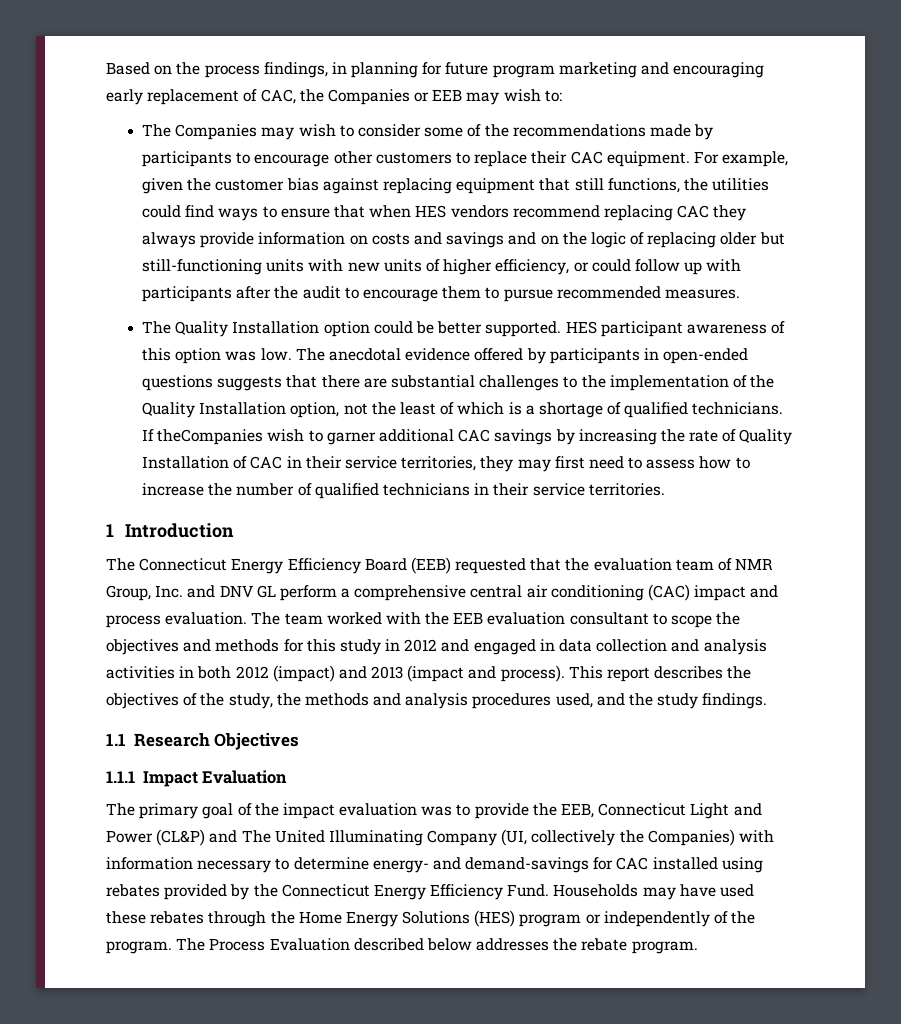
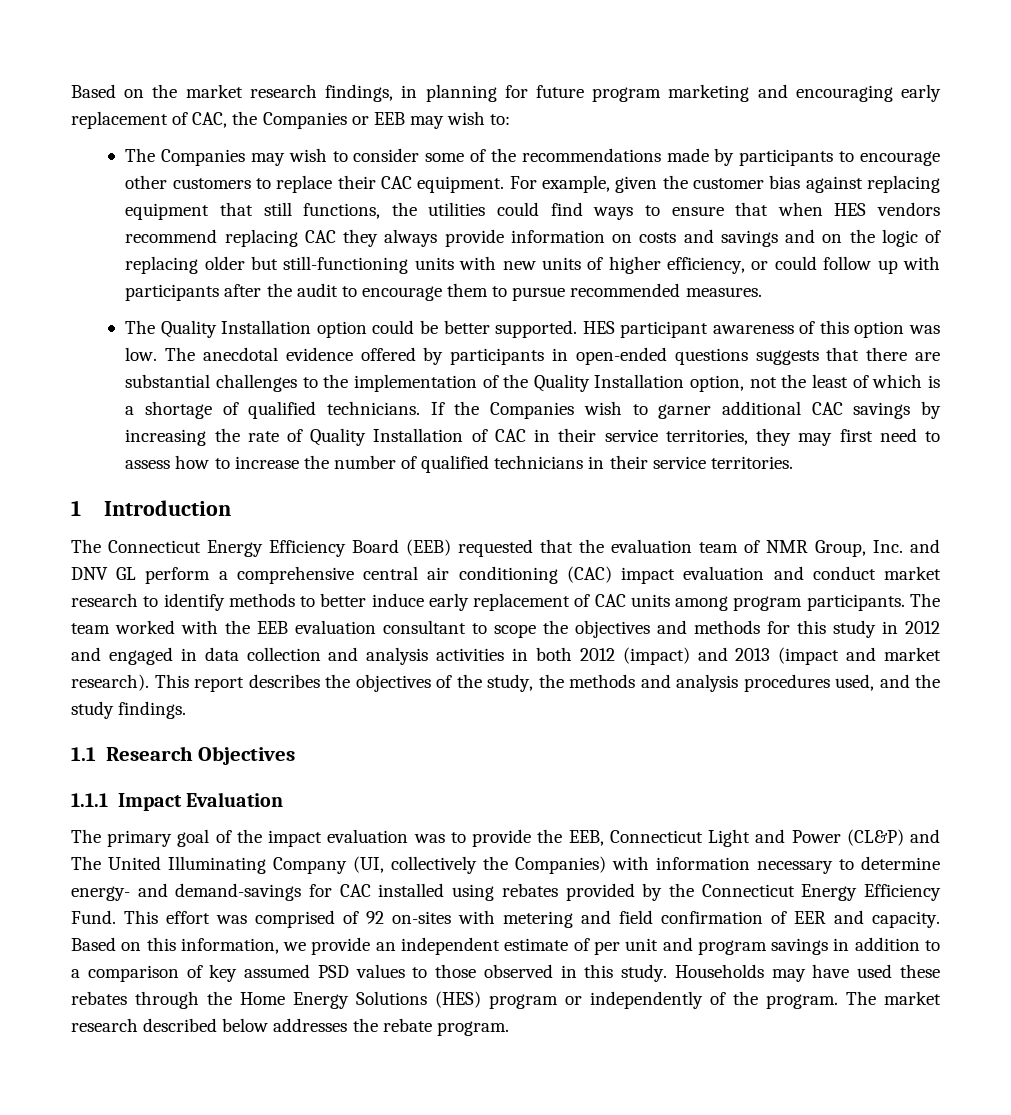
[204,65,260,78] process -> [185,84,317,98] market research
[157,429,264,445] theCompanies -> [454,401,575,419] the Companies
[750,585,779,598] [106,612,248,628] and process evaluation. -> [683,566,942,580] [71,593,905,611] evaluation and conduct market research to identify methods to better induce early replacement of CAC units among program participants.
[500,665,565,682] process). -> [884,647,941,661] [71,674,149,691] market research).
(550, 890) none -> [124,910,940,928] [71,937,940,955] [71,964,668,982] This effort was comprised of 92 on-sites with metering and field confirmation of EER and capacity. Based on this information, we provide an independent estimate of per unit and program savings in addition to a comparison of key assumed PSD values to those observed in this study.
[209,938,350,951] Process Evaluation -> [884,991,941,1005] [71,1018,138,1032] market research

